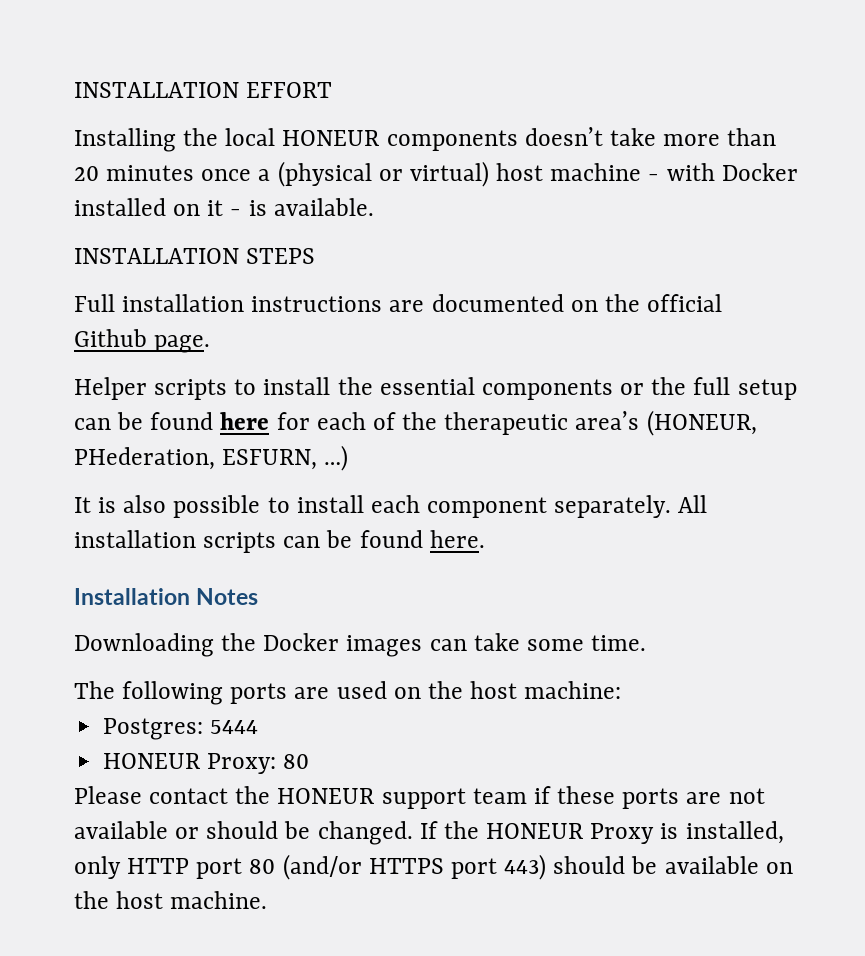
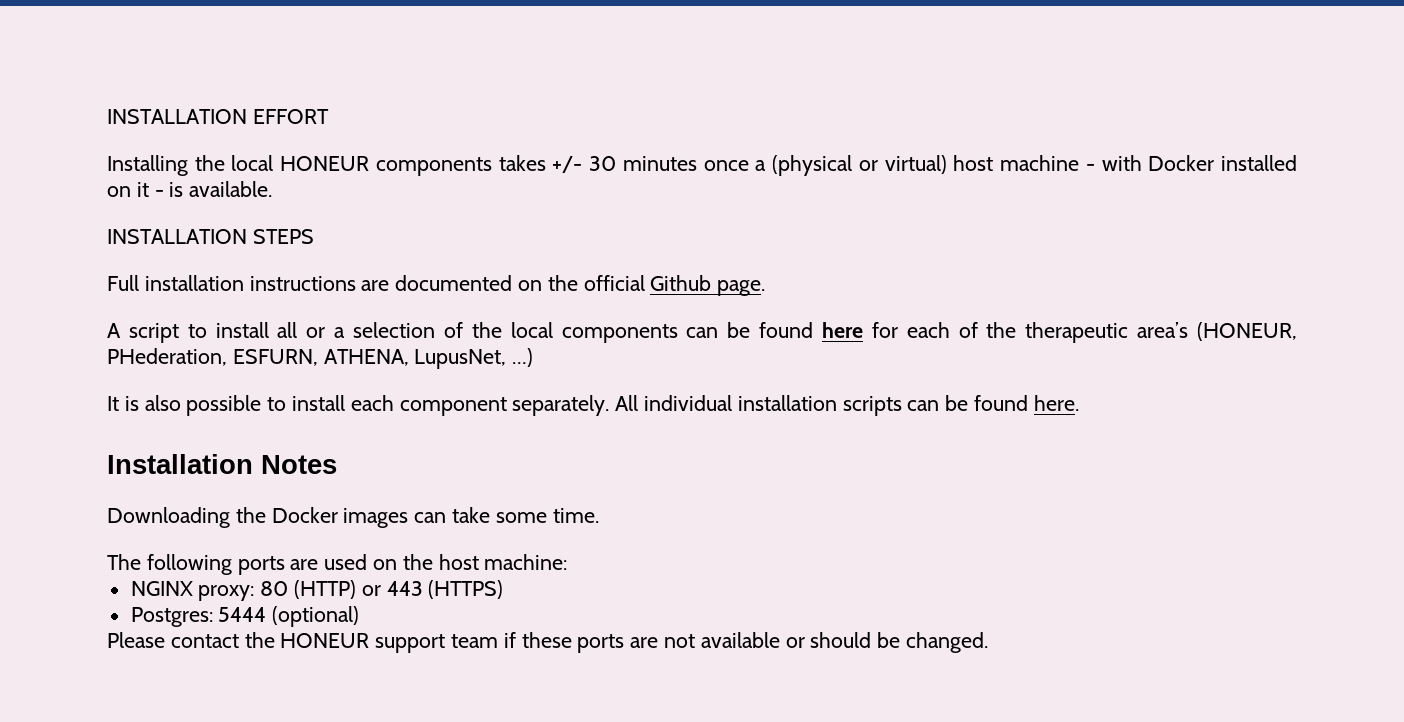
[524,127,777,146] [74,166,99,181] doesn’t take more than 20 -> [498,155,617,173] takes +/- 30
[74,377,797,400] Helper scripts to install the essential components or the full setup -> [107,322,678,343] A script to install all or a selection of the local components
(318, 459) none -> [323,349,507,369] ATHENA, LupusNet,
(708, 504) none -> [644,395,733,411] individual
(622, 690) none -> [130,580,504,601] // NGINX proxy: 80 (HTTP) or 443 (HTTPS)
[103,753,310,774] // HONEUR Proxy: 80 -> [272,606,360,627] (optional)
[419,821,784,844] [74,854,793,880] [74,891,268,909] If the HONEUR Proxy is installed, only HTTP port 80 (and/or HTTPS port 443) should be available on the host machine. -> (989, 642) none

